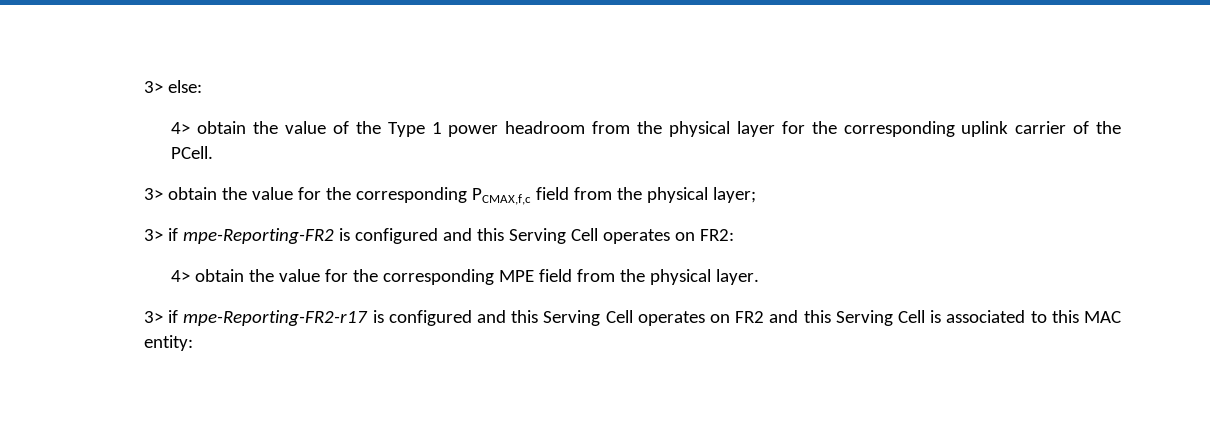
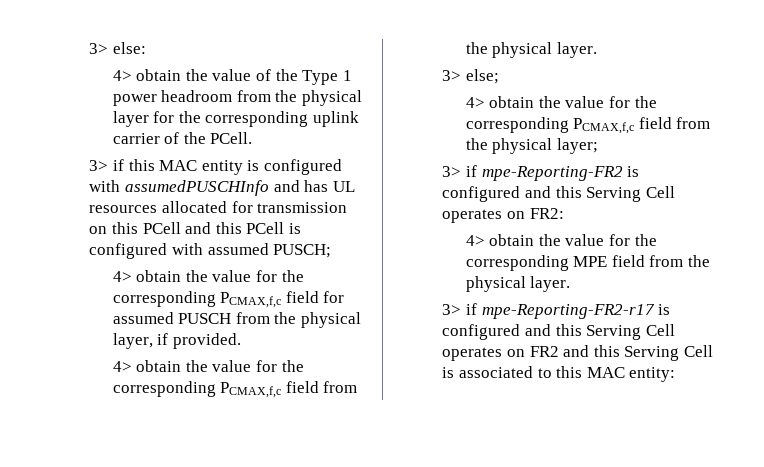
(163, 194) none -> [113,159,343,175] [89,180,355,196] [89,201,348,213] [89,222,302,234] [89,243,332,259] [112,270,304,282] [112,291,345,308] [112,312,362,328] [112,333,241,349] [112,360,304,372] [112,381,358,398] [465,42,597,58] [442,69,500,84] [465,97,485,108] if this MAC entity is configured with assumedPUSCHInfo and has UL resources allocated for transmission on this PCell and this PCell is configured with assumed PUSCH; // 4> obtain the value for the corresponding PCMAX,f,c field for assumed PUSCH from the physical layer, if provided. // 4> obtain the value for the corresponding PCMAX,f,c field from the physical layer. // 3> else; // 4>

